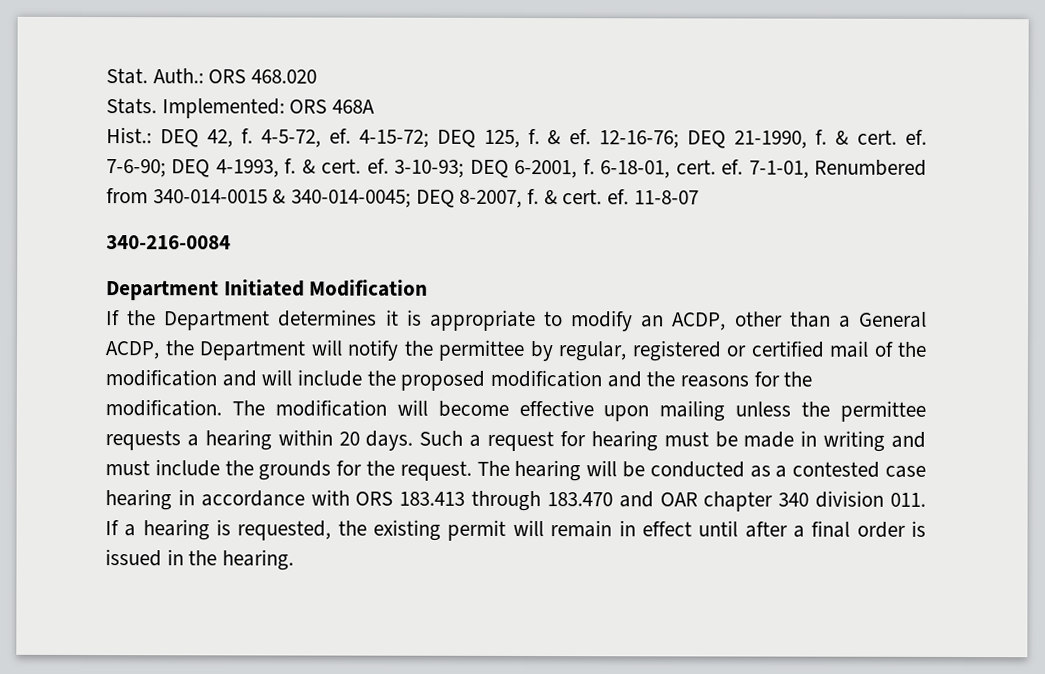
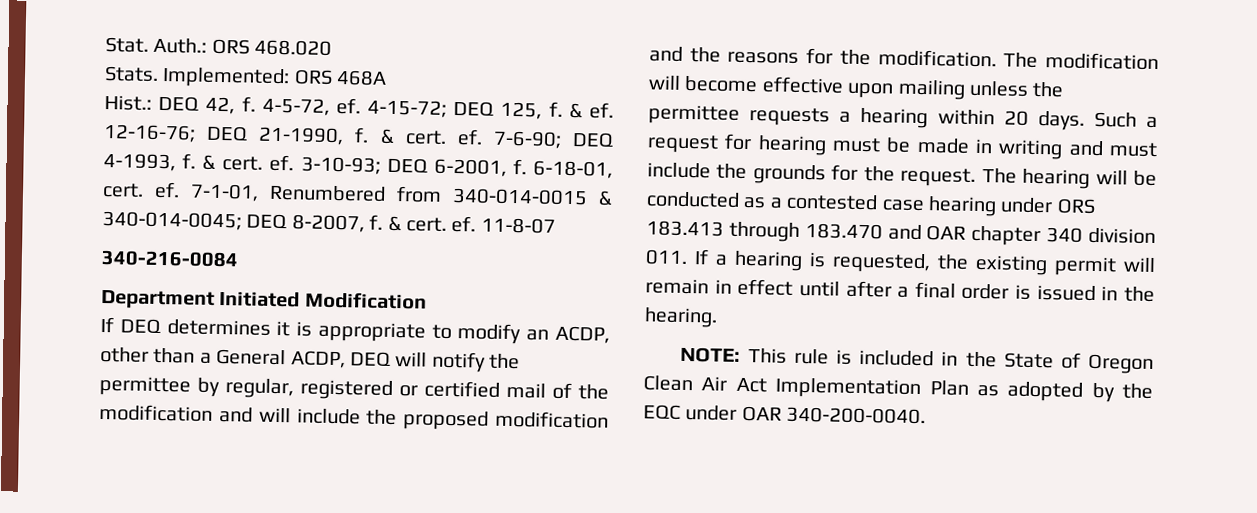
[127,310,271,331] the Department -> [119,318,161,334] DEQ
[164,340,305,361] the Department -> [350,351,391,366] DEQ
[177,489,350,507] in accordance with -> [1000,197,1054,214] under
(295, 560) none -> [680,346,1154,374] [643,375,1153,403] [643,404,927,425] // NOTE: This rule is included in the State of Oregon Clean Air Act Implementation Plan as adopted by the EQC under OAR 340-200-0040.

